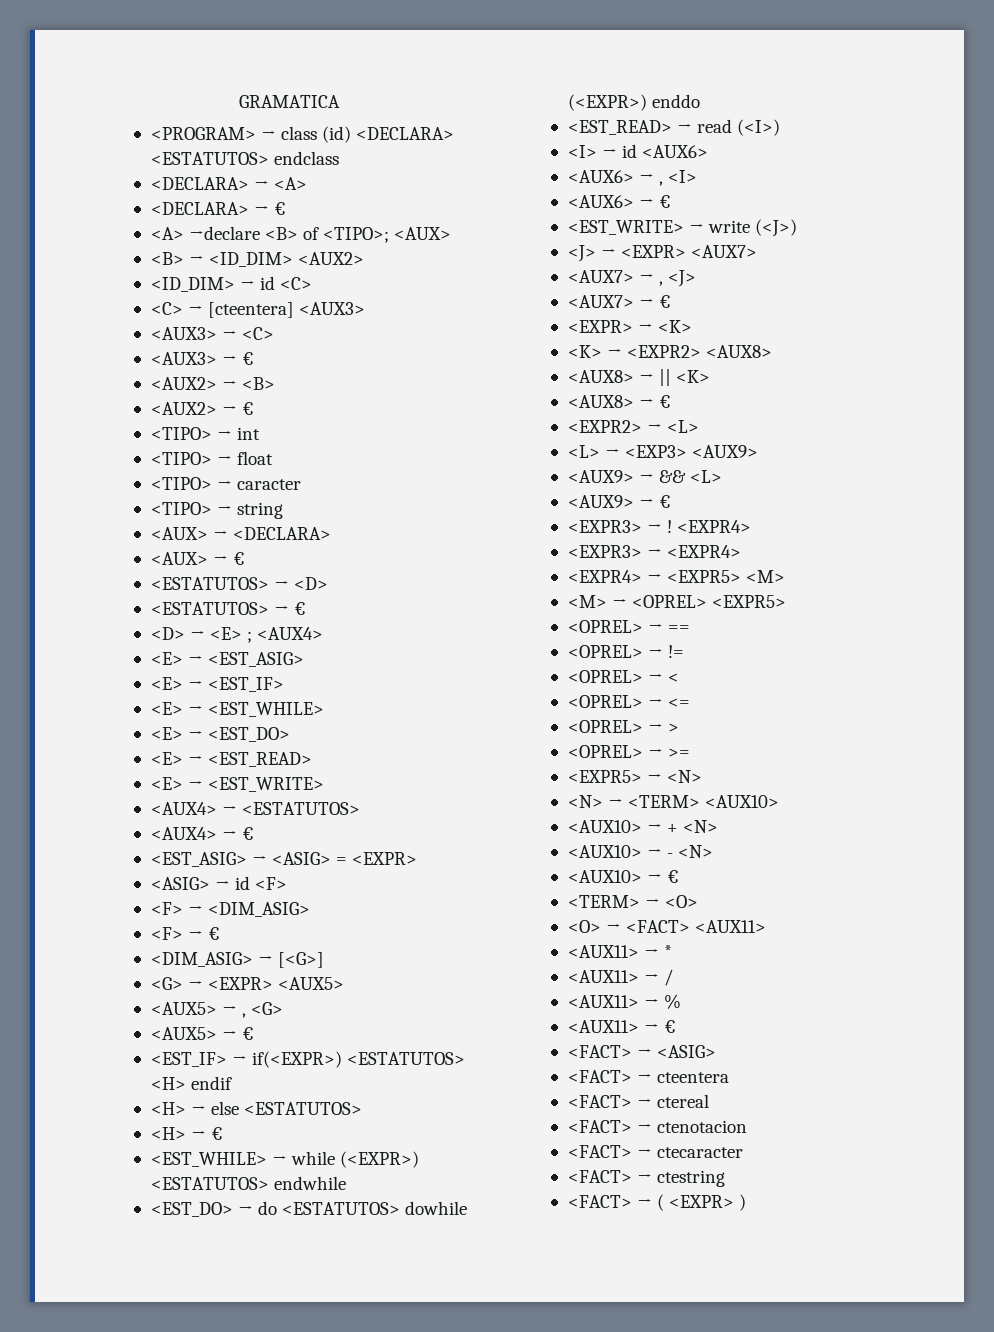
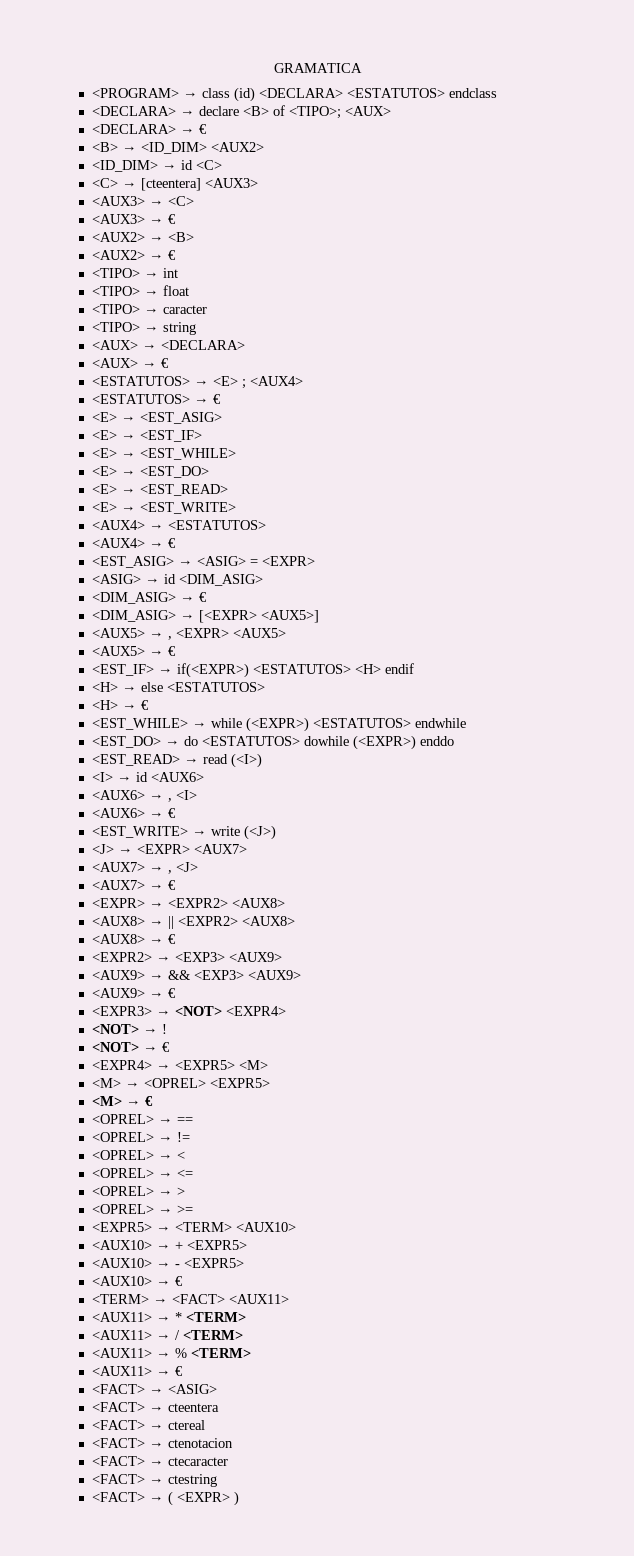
[273,177,307,190] [150,202,286,215] [150,226,452,243] <A> // <DECLARA> → € // <A> →declare <B> of <TIPO>; <AUX> -> [199,105,392,119] [92,124,208,134] declare <B> of <TIPO>; <AUX> // <DECLARA> → €
[293,577,328,590] <D> -> [213,376,304,389] <E> ; <AUX4>
[150,627,324,643] // <D> → <E> ; <AUX4> -> (222, 399) none
[255,877,288,890] [150,902,203,915] <F> // <F> → -> (177, 579) none
[150,927,183,940] <F> -> [92,592,177,604] <DIM_ASIG>
[277,952,324,968] [150,977,345,990] [<G>] // <G> → <EXPR> <AUX5> -> [199,610,320,623] [<EXPR> <AUX5>]
[251,1002,284,1015] <G> -> [176,628,287,638] <EXPR> <AUX5>
[657,320,692,333] [567,345,622,358] <K> // <K> → -> (165, 905) none
[676,370,711,383] <K> -> [178,916,296,926] <EXPR2> <AUX8>
[666,420,699,433] [567,445,620,458] <L> // <L> → -> (172, 959) none
[690,470,723,483] <L> -> [194,970,302,980] <EXP3> <AUX9>
[666,520,752,533] [567,545,741,558] ! <EXPR4> // <EXPR3> → <EXPR4> -> [175,1006,287,1016] [92,1024,168,1034] [92,1042,171,1052] <NOT> <EXPR4> // <NOT> → ! // <NOT> → €
(787, 601) none -> [92,1096,154,1106] // <M> → €
[666,770,702,783] [567,795,623,808] <N> // <N> → -> (172, 1229) none
[683,820,719,833] <N> -> [187,1240,248,1250] <EXPR5>
[678,845,714,858] <N> -> [184,1258,245,1268] <EXPR5>
[664,895,698,908] [567,920,621,933] <O> // <O> → -> (169, 1301) none
(672, 951) none -> [186,1312,247,1322] <TERM>
(673, 977) none -> [183,1330,244,1340] <TERM>
(681, 1001) none -> [191,1348,252,1358] <TERM>

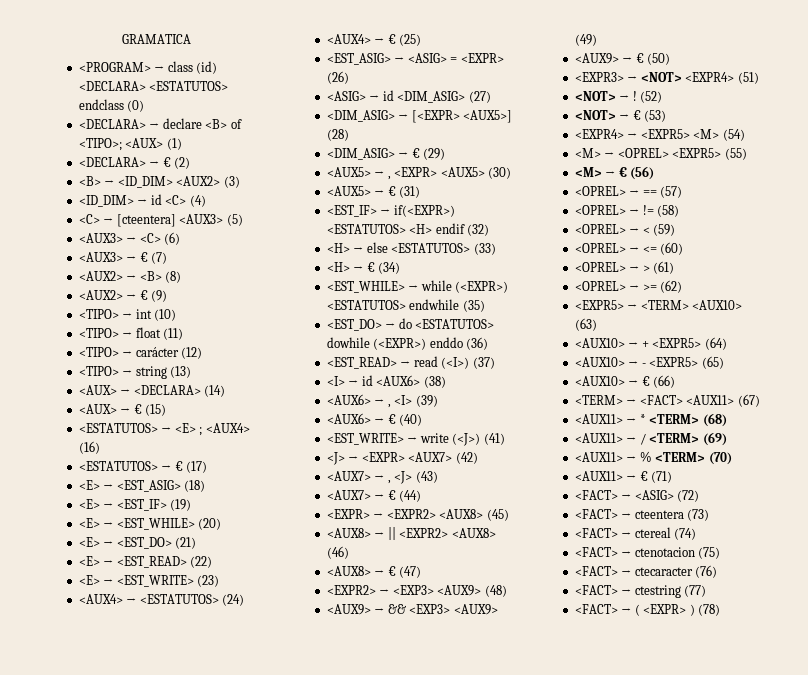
(498, 93) none -> [127,100,145,112] (0)
(392, 111) none -> [166,138,182,150] (1)
(208, 129) none -> [174,157,191,169] (2)
(265, 147) none -> [223,176,240,188] (3)
(223, 165) none -> [189,195,206,207] (4)
(259, 183) none -> [226,214,243,226] (5)
(195, 201) none -> [164,232,181,245] (6)
(177, 219) none -> [151,252,168,264] (7)
(195, 237) none -> [165,271,182,283] (8)
(177, 255) none -> [151,290,168,302] (9)
(179, 273) none -> [154,309,177,321] (10)
[92,304,208,314] // <TIPO> → caracter -> [163,328,184,340] [78,347,203,359] (11) // <TIPO> → carácter (12)
(197, 328) none -> [170,366,192,378] (13)
(246, 345) none -> [204,385,226,397] (14)
(170, 363) none -> [145,404,167,416] (15)
(304, 381) none -> [78,441,100,454] (16)
(222, 399) none -> [186,461,208,473] (17)
(223, 418) none -> [184,480,206,492] (18)
(203, 436) none -> [170,499,192,511] (19)
(237, 454) none -> [198,518,222,530] (20)
(210, 472) none -> [175,537,197,549] (21)
(229, 490) none -> [190,556,213,568] (22)
(237, 508) none -> [197,575,220,587] (23)
(267, 525) none -> [222,594,245,606] (24)
(177, 543) none -> [399,34,422,46] (25)
(316, 561) none -> [326,71,349,84] (26)
[92,592,208,604] // <DIM_ASIG> → € -> [468,91,491,103] (27)
(320, 616) none -> [326,129,349,141] [326,148,446,160] (28) // <DIM_ASIG> → € (29)
(287, 633) none -> [488,167,512,179] (30)
(177, 651) none -> [399,186,421,198] (31)
(415, 668) none -> [467,224,490,236] (32)
(266, 687) none -> [473,243,496,255] (33)
(150, 705) none -> [378,262,401,274] (34)
(467, 723) none -> [462,300,485,312] (35)
(455, 741) none -> [466,337,489,350] (36)
(263, 760) none -> [472,357,495,369] (37)
(205, 777) none -> [423,376,446,388] (38)
(198, 795) none -> [415,395,438,407] (39)
(177, 813) none -> [399,414,423,426] (40)
(277, 832) none -> [483,433,505,445] (41)
(248, 849) none -> [455,452,478,464] (42)
(199, 867) none -> [415,471,438,483] (43)
(177, 885) none -> [399,490,422,502] (44)
(286, 903) none -> [486,509,509,521] (45)
(296, 921) none -> [326,546,349,559] (46)
(177, 939) none -> [399,566,422,578] (47)
(283, 957) none -> [484,585,507,597] (48)
(302, 975) none -> [574,34,597,46] (49)
(177, 993) none -> [647,53,671,65] (50)
(287, 1011) none -> [737,72,759,84] (51)
(168, 1029) none -> [640,91,663,103] (52)
(171, 1047) none -> [644,110,667,122] (53)
(269, 1065) none -> [722,129,745,141] (54)
(271, 1083) none -> [724,148,747,160] (55)
(154, 1101) none -> [630,166,655,180] (56)
(194, 1120) none -> [660,186,683,198] (57)
(191, 1137) none -> [657,205,680,217] (58)
(186, 1155) none -> [653,224,676,236] (59)
(194, 1173) none -> [660,242,684,255] (60)
(186, 1191) none -> [653,261,675,274] (61)
(194, 1209) none -> [660,280,683,293] (62)
(297, 1227) none -> [574,318,597,331] (63)
(248, 1245) none -> [704,337,727,350] (64)
(245, 1263) none -> [701,356,724,369] (65)
(184, 1281) none -> [653,375,676,388] (66)
(290, 1299) none -> [737,394,760,407] (67)
(247, 1317) none -> [702,413,727,427] (68)
(244, 1335) none -> [702,432,727,446] (69)
(252, 1353) none -> [708,452,732,465] (70)
(184, 1371) none -> [651,471,673,483] (71)
(218, 1389) none -> [677,490,700,502] (72)
(220, 1407) none -> [687,509,710,521] (73)
(206, 1425) none -> [674,528,697,540] (74)
(234, 1443) none -> [698,547,721,559] (75)
(229, 1461) none -> [695,565,718,578] (76)
(218, 1480) none -> [684,585,707,597] (77)
(240, 1498) none -> [698,604,721,616] (78)

